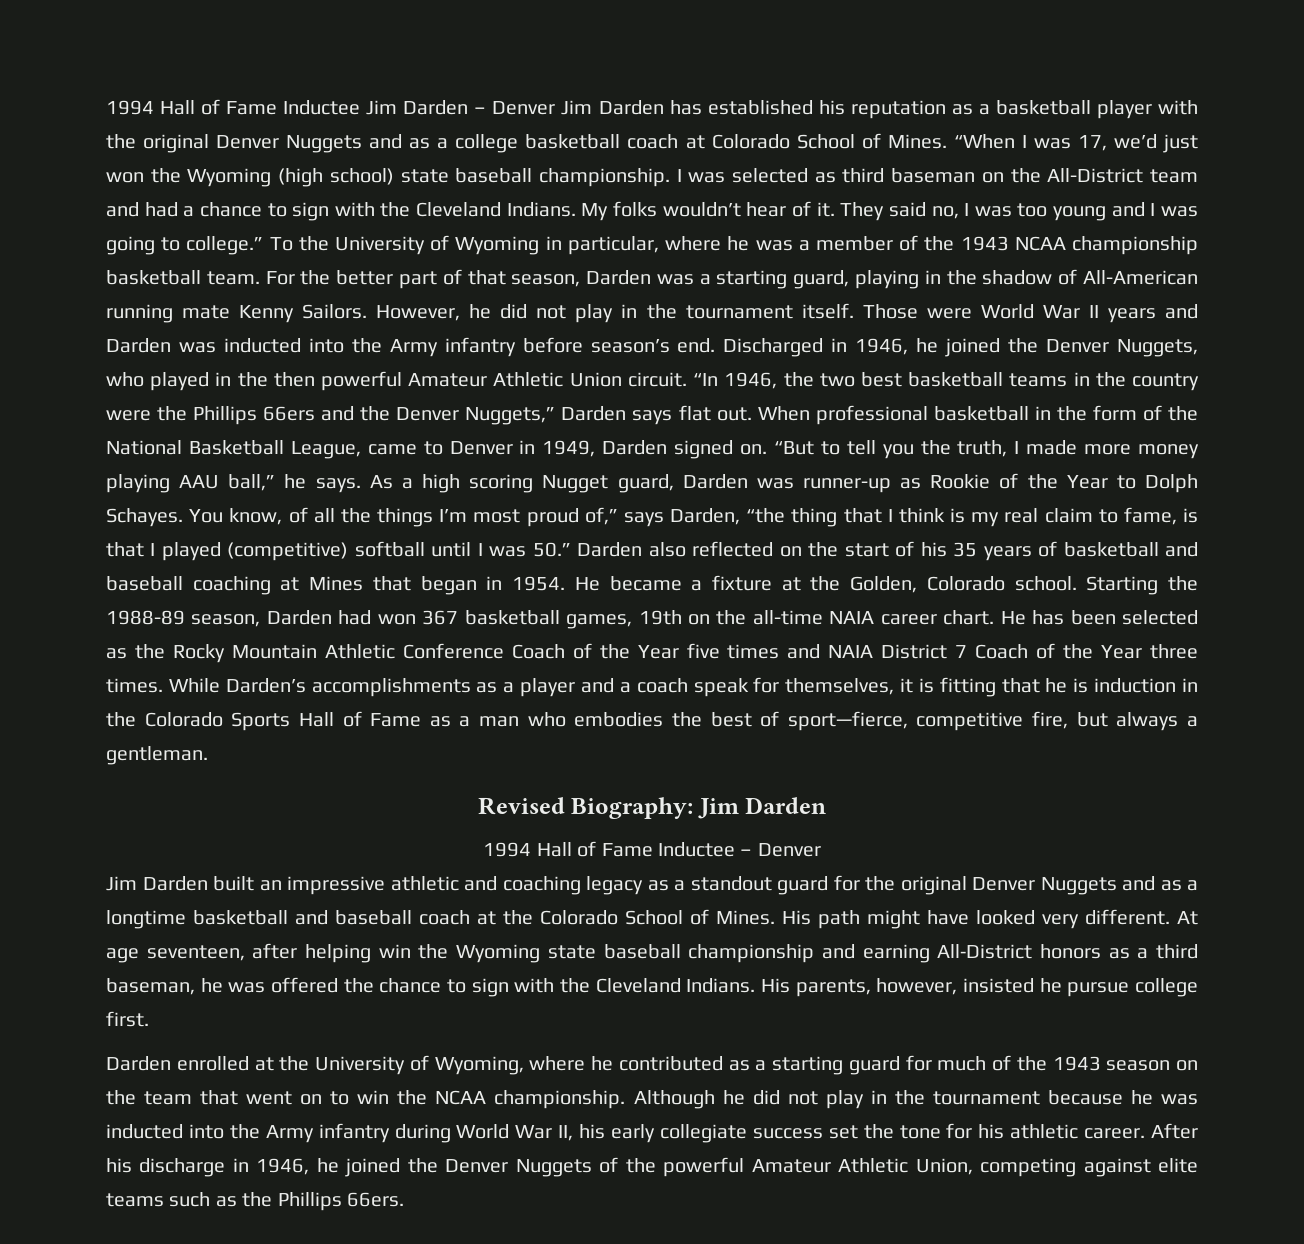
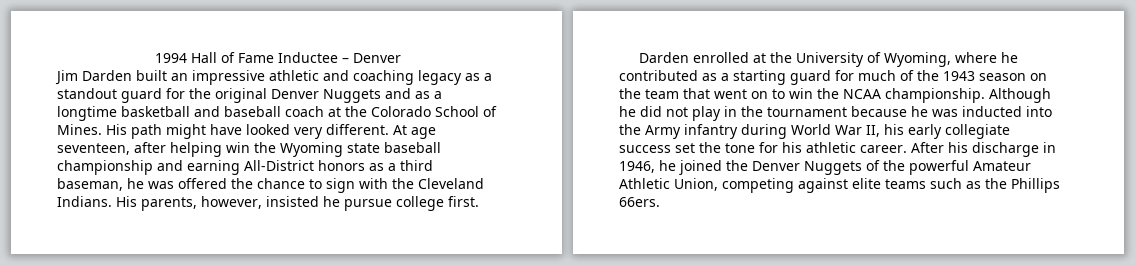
[106,99,1199,119] [106,133,1198,153] [106,168,1199,187] [106,201,1198,221] [106,235,1198,255] [106,269,1198,289] [106,303,1198,323] [106,337,1199,357] [106,371,1199,391] [106,405,1199,425] [106,440,1199,459] [106,473,1198,493] [106,507,1198,527] [106,541,1198,561] [106,575,1198,595] [106,610,1198,629] [106,643,1199,663] [106,677,1199,697] [106,711,1199,731] [106,746,208,765] [477,797,827,819] [483,841,735,857] 1994 Hall of Fame Inductee Jim Darden – Denver Jim Darden has established his reputation as a basketball player with the original Denver Nuggets and as a college basketball coach at Colorado School of Mines. “When I was 17, we’d just won the Wyoming (high school) state baseball championship. I was selected as third baseman on the All-District team and had a chance to sign with the Cleveland Indians. My folks wouldn’t hear of it. They said no, I was too young and I was going to college.” To the University of Wyoming in particular, where he was a member of the 1943 NCAA championship basketball team. For the better part of that season, Darden was a starting guard, playing in the shadow of All-American running mate Kenny Sailors. However, he did not play in the tournament itself. Those were World War II years and Darden was inducted into the Army infantry before season’s end. Discharged in 1946, he joined the Denver Nuggets, who played in the then powerful Amateur Athletic Union circuit. “In 1946, the two best basketball teams in the country were the Phillips 66ers and the Denver Nuggets,” Darden says flat out. When professional basketball in the form of the National Basketball League, came to Denver in 1949, Darden signed on. “But to tell you the truth, I made more money playing AAU ball,” he says. As a high scoring Nugget guard, Darden was runner-up as Rookie of the Year to Dolph Schayes. You know, of all the things I’m most proud of,” says Darden, “the thing that I think is my real claim to fame, is that I played (competitive) softball until I was 50.” Darden also reflected on the start of his 35 years of basketball and baseball coaching at Mines that began in 1954. He became a fixture at the Golden, Colorado school. Starting the 1988-89 season, Darden had won 367 basketball games, 19th on the all-time NAIA career chart. He has been selected as the Rocky Mountain Athletic Conference Coach of the Year five times and NAIA District 7 Coach of the Year three times. While Darden’s accomplishments as a player and a coach speak for themselves, it is fitting that he is induction in the Colorado Sports Hall of Fame as a man who embodies the best of sport—fierce, competitive fire, but always a gentleman. // Revised Biography: Jim Darden // 1994 Hall of Fame Inductee -> [154,52,338,63] 1994 Hall of Fame Inductee

